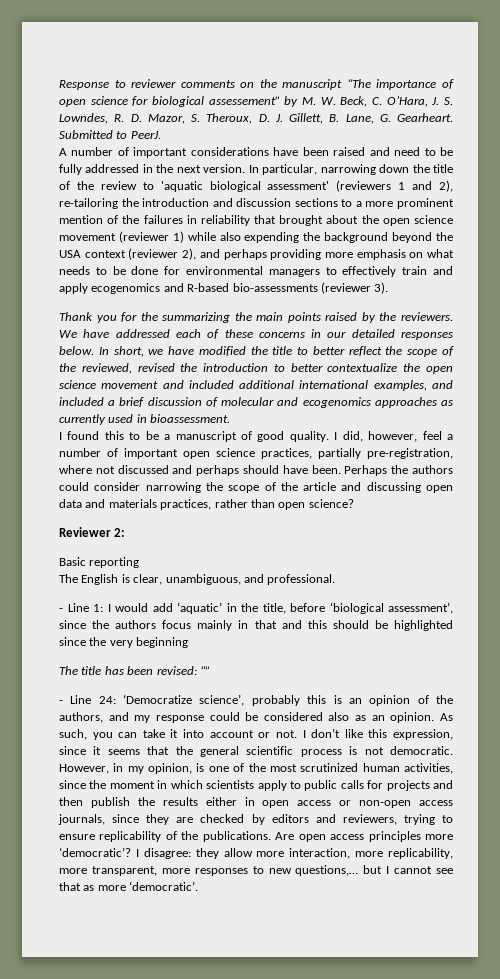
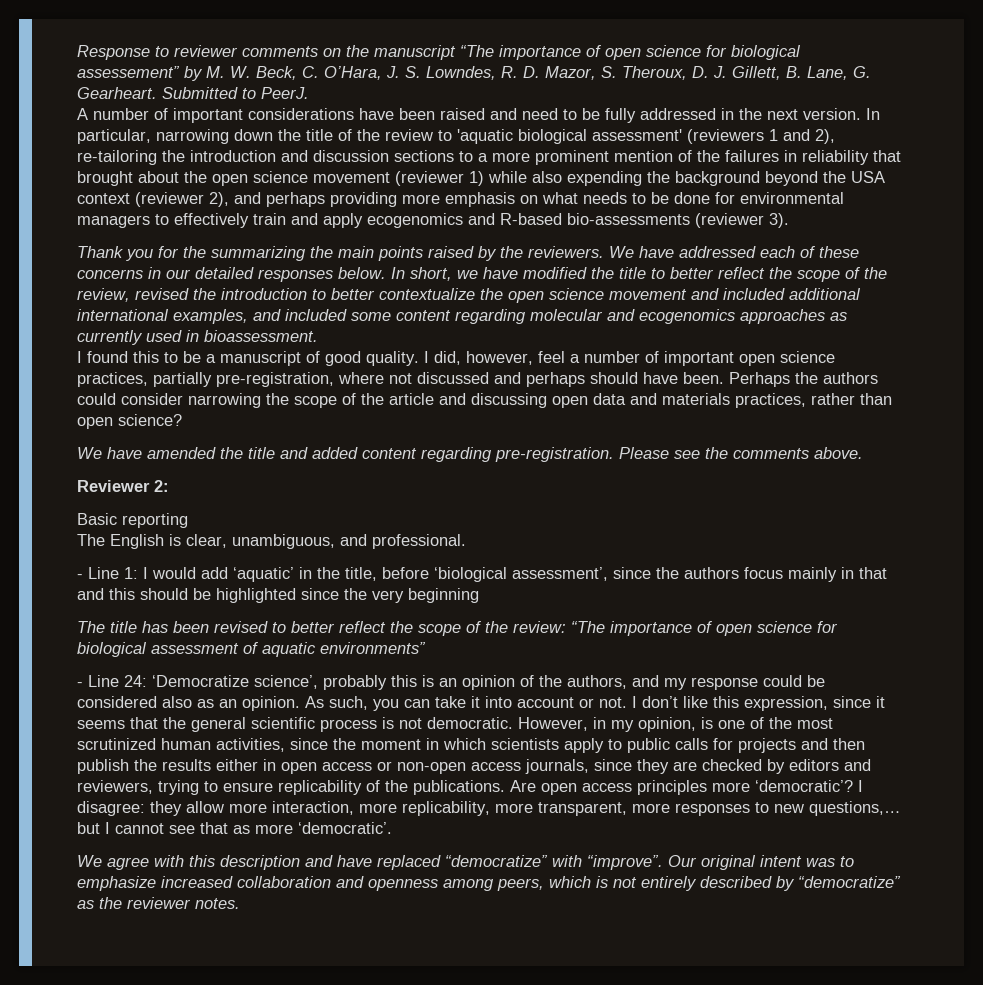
[81,363,132,374] reviewed, -> [77,288,130,302] review,
[108,397,218,407] a brief discussion of -> [351,309,526,324] some content regarding
(354, 503) none -> [77,447,863,462] // We have amended the title and added content regarding pre-registration. Please see the comments above.
[156,666,210,675] revised: “” -> [214,621,838,636] [77,642,426,657] revised to better reflect the scope of the review: “The importance of open science for biological assessment of aquatic environments”
(199, 886) none -> [77,855,854,870] [77,876,901,891] [77,897,240,909] // We agree with this description and have replaced “democratize” with “improve”. Our original intent was to emphasize increased collaboration and openness among peers, which is not entirely described by “democratize” as the reviewer notes.

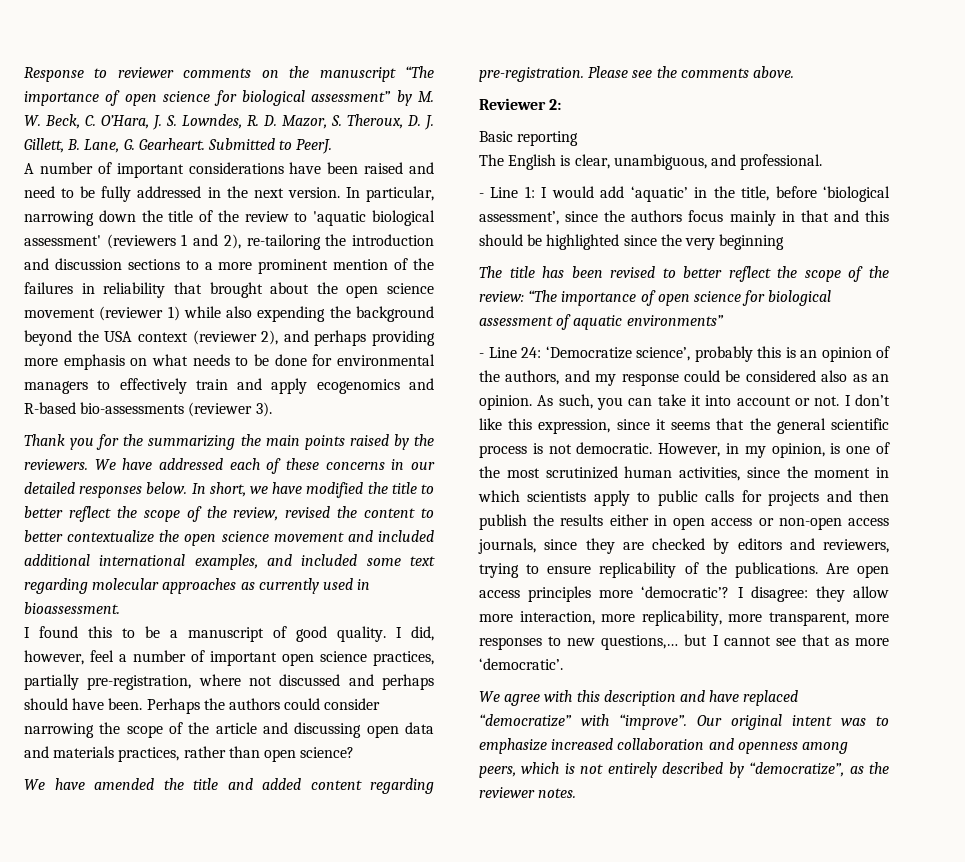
[77,66,180,78] assessement” -> [311,91,392,102] assessment”
[221,288,307,300] introduction -> [364,508,416,518] content
[396,310,451,321] content -> [409,556,435,566] text
[607,309,735,324] and ecogenomics -> (160, 584) none
[798,876,901,888] “democratize” -> [749,762,845,777] “democratize”,

